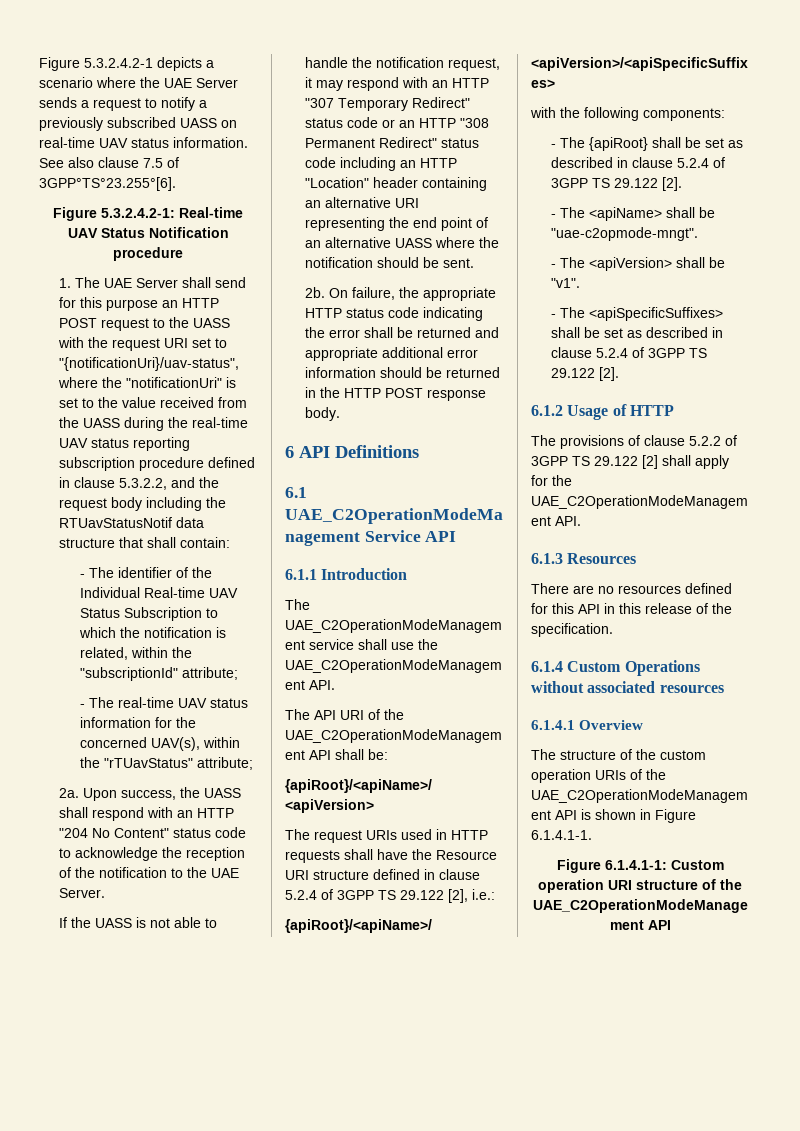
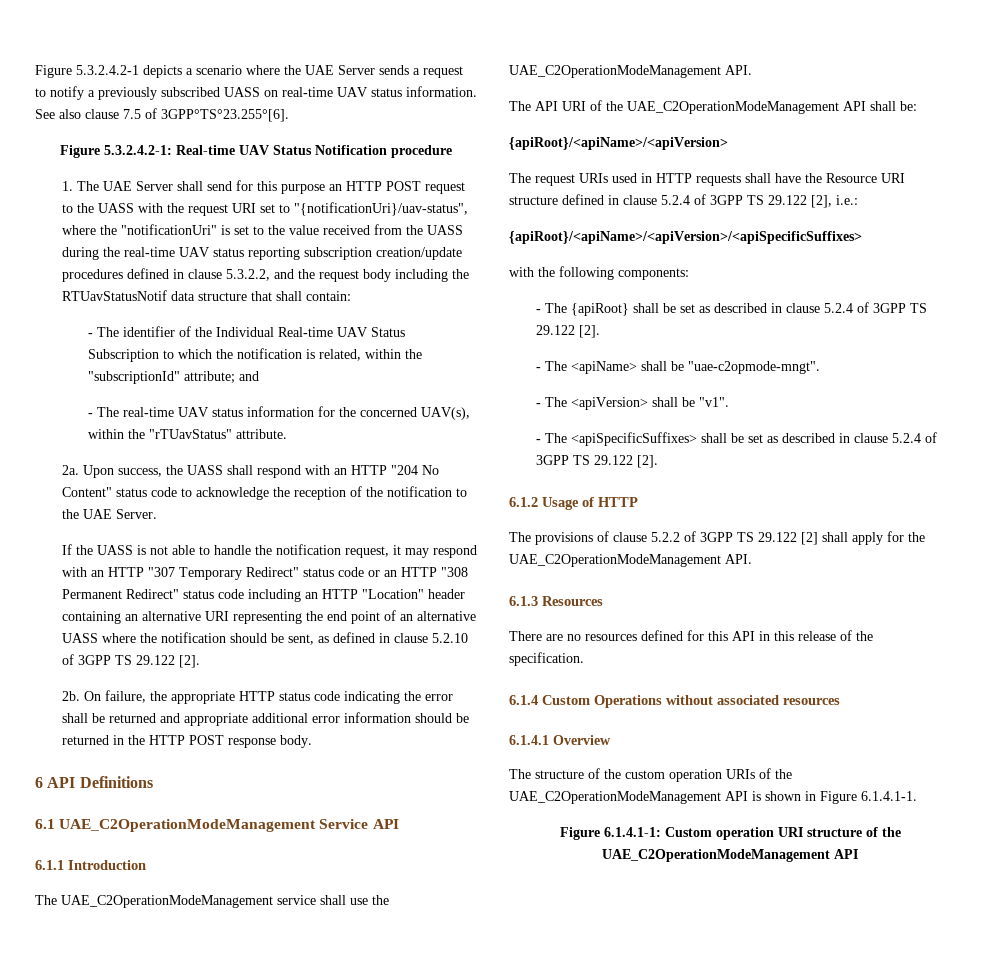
[139,457,205,471] procedure -> [375,247,462,260] [61,269,123,282] creation/update procedures
(238, 673) none -> [239,371,260,381] and
[196,757,253,770] attribute; -> [236,429,288,439] attribute.
[443,258,475,268] sent. -> [287,632,468,645] [61,654,200,668] sent, as defined in clause 5.2.10 of 3GPP TS 29.122 [2].

